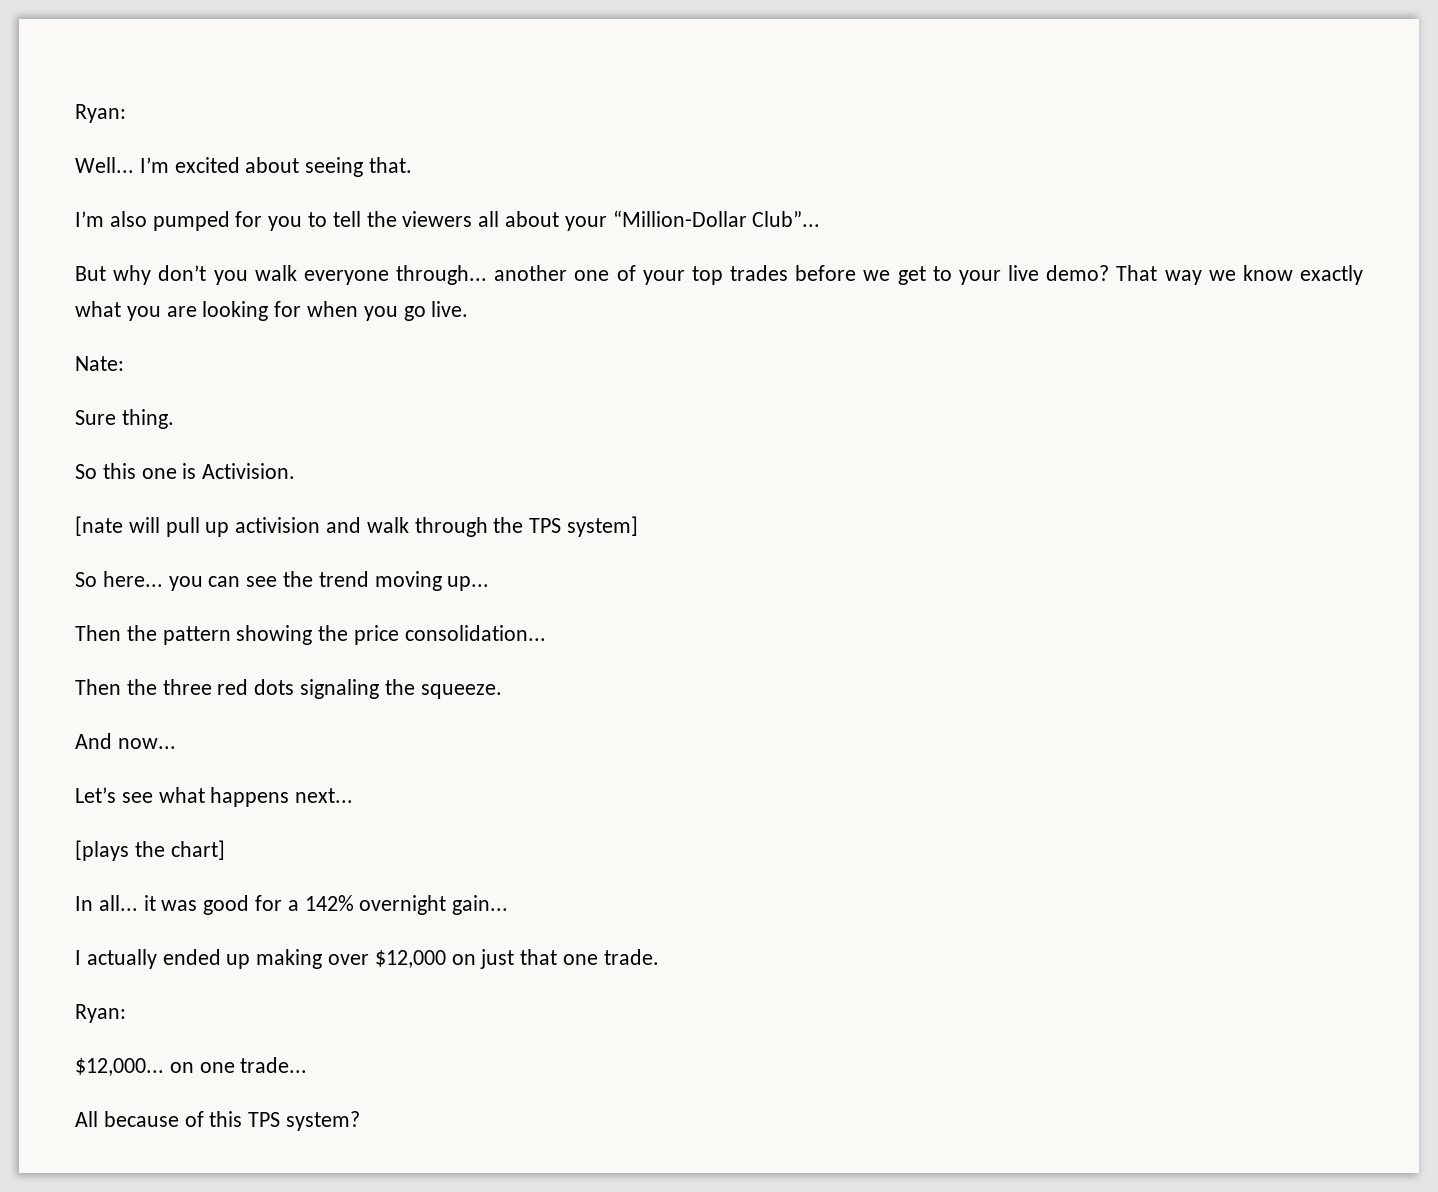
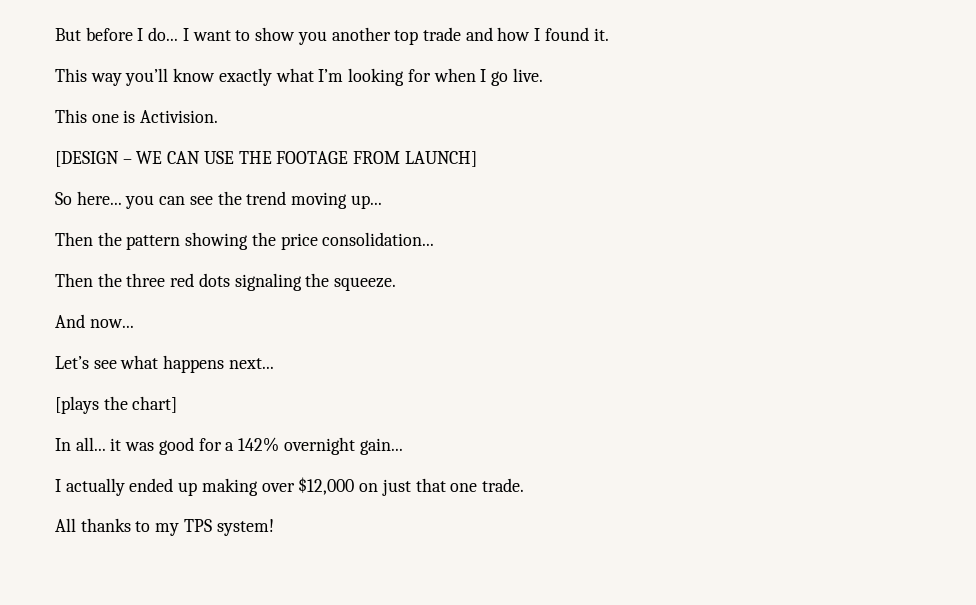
[75,104,126,123] [75,157,413,177] [75,210,821,231] [75,265,1236,285] Ryan: // Well... I’m excited about seeing that. // I’m also pumped for you to tell the viewers all about your “Million-Dollar Club”... // But why don’t you walk everyone through... another one of your top trades before we get to your live demo? That way we -> [55,27,609,45] [55,68,169,86] But before I do... I want to show you another top trade and how I found it. // This way you’ll
[126,306,197,321] you are -> [318,69,344,82] I’m
[363,306,398,321] you -> [480,69,487,82] I
[75,356,124,371] [75,409,174,429] [75,463,296,479] [75,516,639,537] Nate: // Sure thing. // So this one is Activision. // [nate will pull up activision and walk through the TPS system] -> [55,109,219,123] [55,151,477,167] This one is Activision. // [DESIGN – WE CAN USE THE FOOTAGE FROM LAUNCH]
[75,1004,126,1023] [75,1057,308,1076] [75,1111,361,1131] Ryan: // $12,000... on one trade... // All because of this TPS system? -> [55,518,274,536] All thanks to my TPS system!

